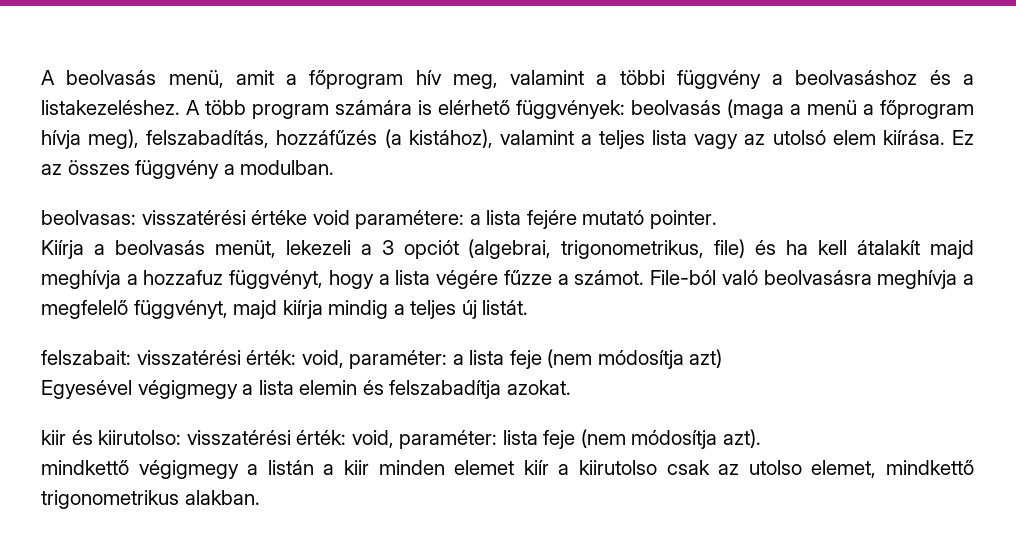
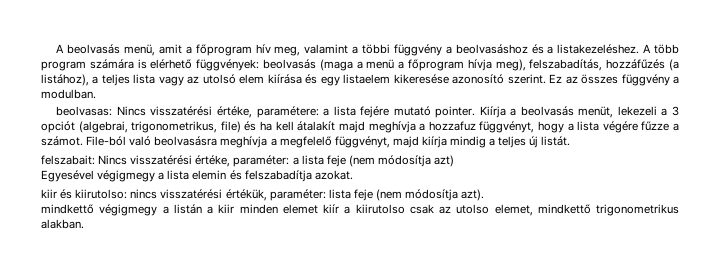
[408,129,574,148] kistához), valamint -> [41,74,89,86] listához),
[882,130,945,145] kiírása. -> [267,74,546,86] kiírása és egy listaelem kikeresése azonosító szerint.
[141,210,350,225] visszatérési értéke void -> [116,106,252,118] Nincs visszatérési értéke,
(717, 219) // -> (476, 112) none
[136,350,344,368] visszatérési érték: void, -> [98,155,231,167] Nincs visszatérési értéke,
[186,430,394,448] visszatérési érték: void, -> [130,189,267,201] nincs visszatérési értékük,

